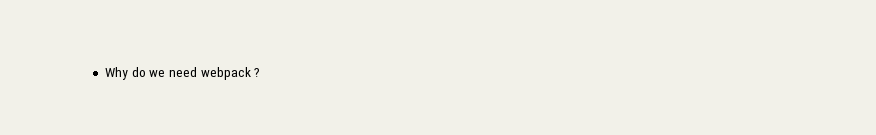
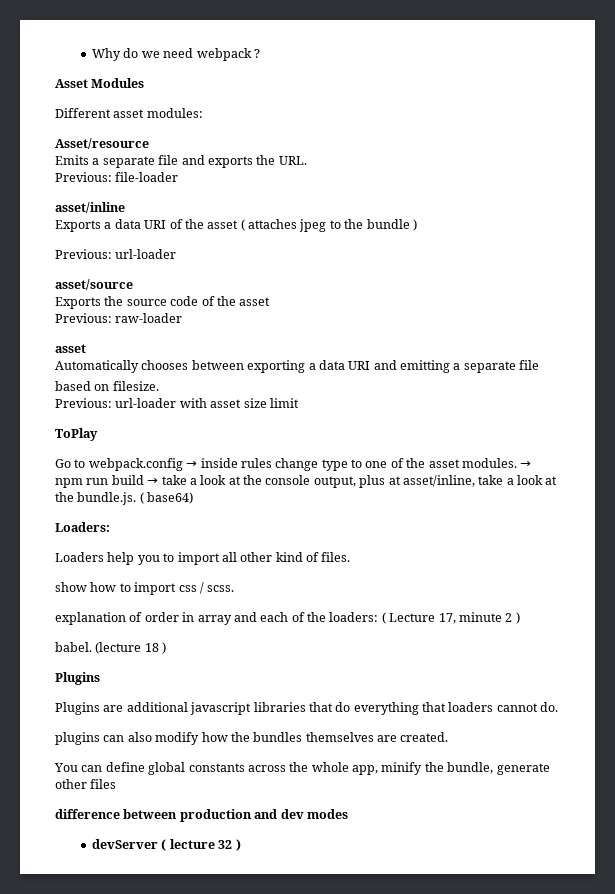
(261, 72) none -> [55,78,145,88] [55,108,203,118] [55,138,149,149] [55,155,307,168] [55,172,179,182] [55,202,125,213] [55,219,417,232] [55,249,177,259] [55,279,133,290] [55,296,271,309] [55,313,183,323] [55,344,86,353] [55,360,540,373] [55,381,159,391] [55,398,299,408] [55,428,98,441] [55,458,532,471] [55,475,558,488] [55,492,194,505] [55,522,110,532] [55,552,351,565] [55,582,235,595] [55,612,520,625] [55,642,167,654] [55,672,100,685] [55,702,559,715] [55,732,449,745] [54,762,550,775] [55,779,117,789] [55,809,348,822] [92,839,241,851] // Asset Modules // Different asset modules: // Asset/resource // Emits a separate file and exports the URL. // Previous: file-loader // asset/inline // Exports a data URI of the asset ( attaches jpeg to the bundle ) // Previous: url-loader // asset/source // Exports the source code of the asset // Previous: raw-loader // asset // Automatically chooses between exporting a data URI and emitting a separate file // based on filesize. // Previous: url-loader with asset size limit // ToPlay // Go to webpack.config → inside rules change type to one of the asset modules. → npm run build → take a look at the console output, plus at asset/inline, take a look at the bundle.js. ( base64) // Loaders: // Loaders help you to import all other kind of files. // show how to import css / scss. // explanation of order in array and each of the loaders: ( Lecture 17, minute 2 ) // babel. (lecture 18 ) // Plugins // Plugins are additional javascript libraries that do everything that loaders cannot do. // plugins can also modify how the bundles themselves are created. // You can define global constants across the whole app, minify the bundle, generate other files // difference between production and dev modes // devServer ( lecture 32 )

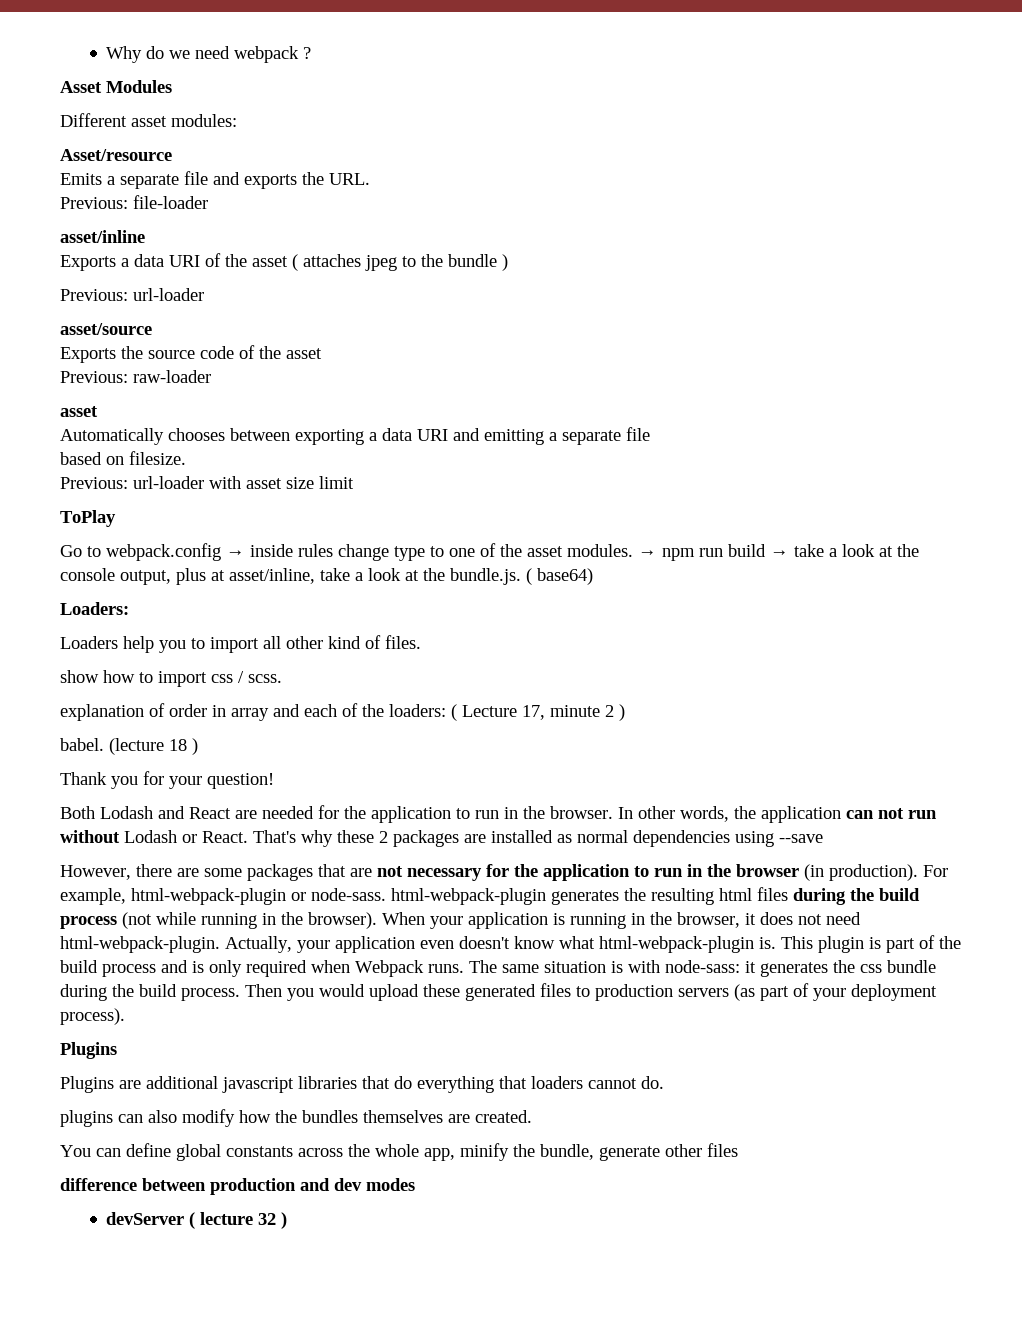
(167, 648) none -> [60,771,274,789] [60,805,937,823] [60,830,823,847] [60,864,948,881] [60,887,920,905] [60,912,861,929] [60,935,961,953] [60,960,936,977] [60,983,937,1001] [60,1008,125,1025] // Thank you for your question! // Both Lodash and React are needed for the application to run in the browser. In other words, the application can not run without Lodash or React. That's why these 2 packages are installed as normal dependencies using --save // However, there are some packages that are not necessary for the application to run in the browser (in production). For example, html-webpack-plugin or node-sass. html-webpack-plugin generates the resulting html files during the build process (not while running in the browser). When your application is running in the browser, it does not need html-webpack-plugin. Actually, your application even doesn't know what html-webpack-plugin is. This plugin is part of the build process and is only required when Webpack runs. The same situation is with node-sass: it generates the css bundle during the build process. Then you would upload these generated files to production servers (as part of your deployment process).

